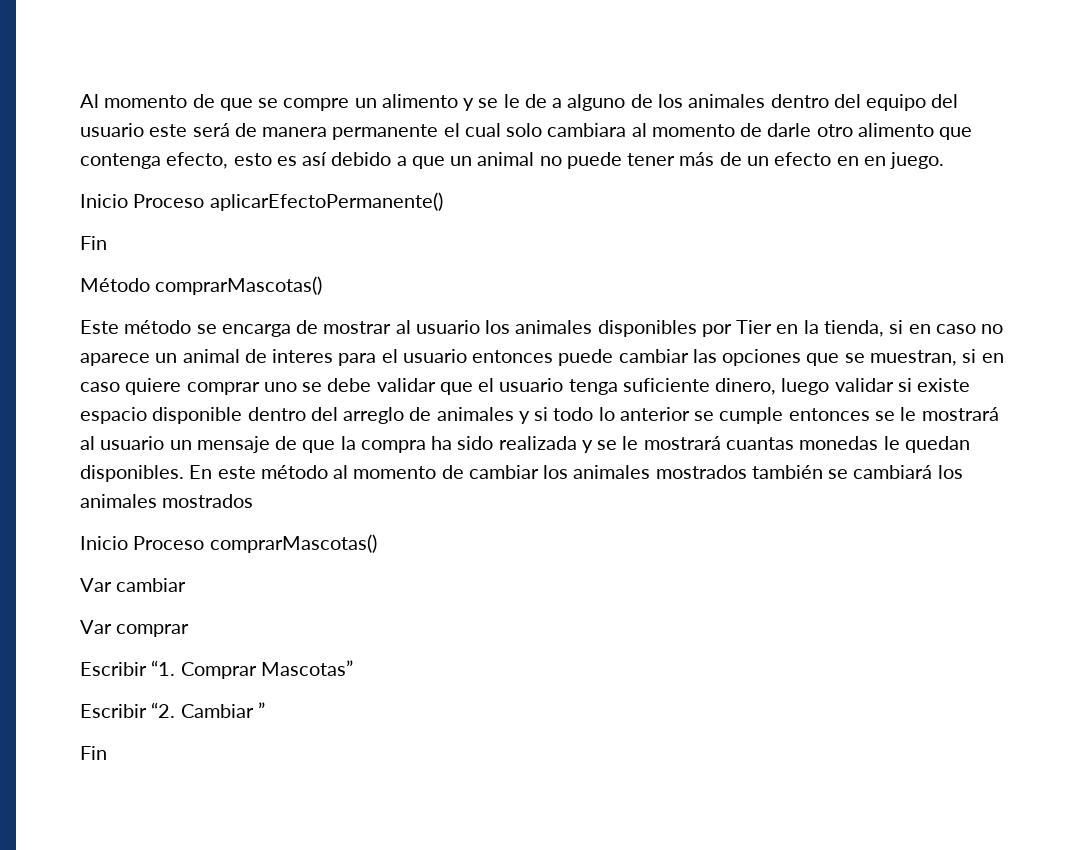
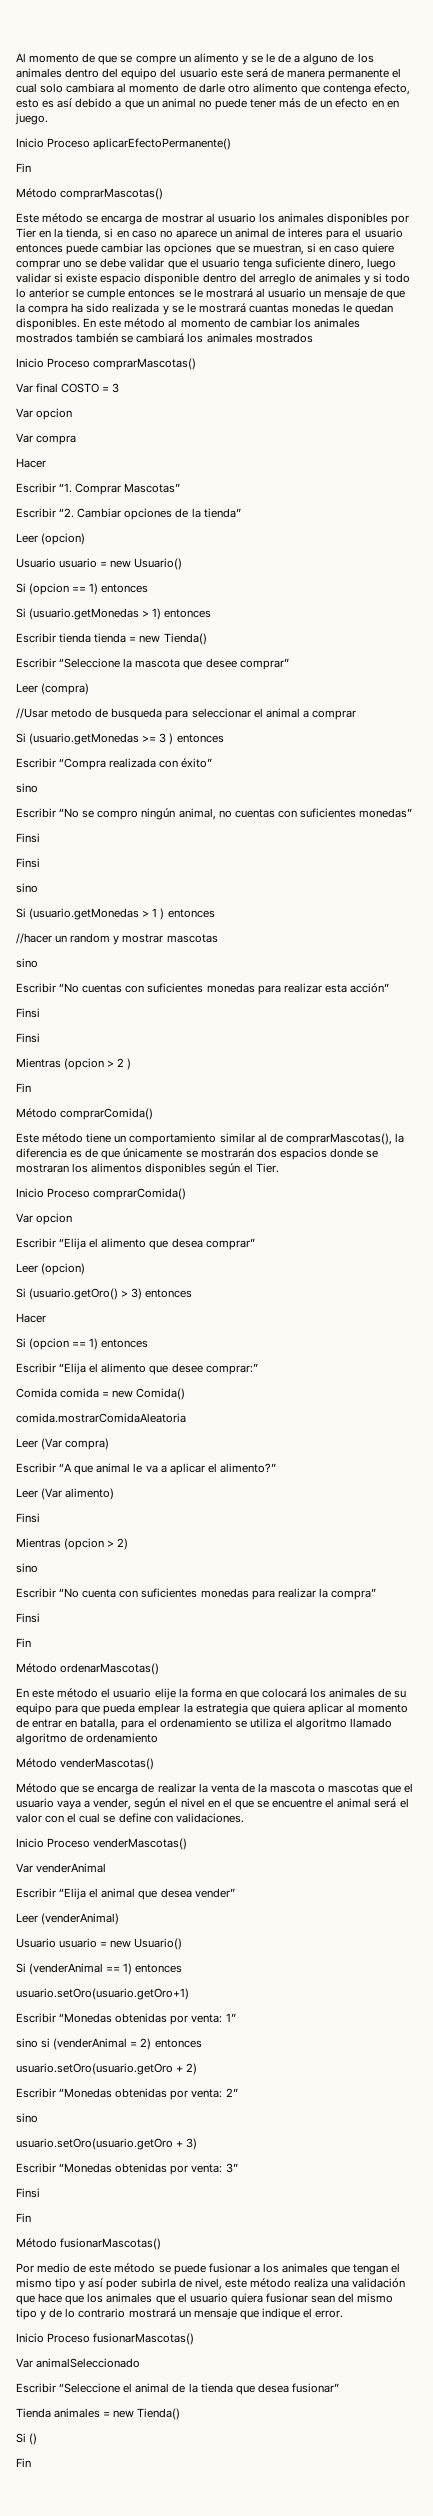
[116,578,187,592] [80,620,190,637] cambiar // Var comprar -> [36,383,120,393] [16,408,73,420] [16,433,77,445] [16,458,46,468] final COSTO = 3 // Var opcion // Var compra // Hacer
[257,702,265,718] ” -> [124,508,241,520] [16,533,86,545] [16,558,183,570] [16,583,149,595] [16,608,212,620] [16,633,207,645] [16,658,289,670] [16,683,90,695] [16,708,356,720] [16,733,224,745] [16,758,213,770] [16,783,38,793] [16,808,413,820] [16,833,40,843] [16,858,40,868] [16,883,38,893] [16,908,215,920] [16,933,218,945] [16,958,38,968] [16,983,389,995] [16,1008,40,1018] [16,1033,40,1043] [16,1058,132,1070] [16,1083,31,1092] [16,1108,154,1120] [16,1133,404,1145] [16,1148,379,1160] [16,1163,279,1175] [16,1188,187,1200] [16,1213,73,1225] [16,1238,255,1250] [16,1263,86,1275] [16,1288,193,1300] [16,1313,46,1323] [16,1338,149,1350] [16,1363,258,1375] [16,1388,186,1400] [16,1413,186,1423] [16,1438,110,1450] [16,1463,276,1475] [16,1488,115,1500] [16,1513,40,1523] [16,1538,129,1550] [16,1563,38,1573] [16,1588,376,1600] [16,1613,40,1623] [16,1638,31,1647] [16,1663,160,1675] [16,1688,407,1700] [16,1703,409,1715] [16,1718,393,1730] [16,1733,159,1745] [16,1758,155,1770] [16,1783,414,1795] [16,1798,409,1810] [16,1813,244,1823] [16,1838,188,1850] [16,1863,107,1873] [16,1888,235,1900] [16,1913,120,1925] [16,1938,183,1950] [16,1963,183,1975] [16,1988,189,2000] [16,2013,236,2025] [16,2038,202,2050] [16,2063,198,2075] [16,2088,238,2100] [16,2113,38,2123] [16,2138,198,2150] [16,2163,238,2175] [16,2188,40,2198] [16,2213,31,2222] [16,2238,162,2250] [16,2263,401,2275] [16,2278,406,2290] [16,2293,394,2305] [16,2308,344,2320] [16,2333,195,2345] [16,2358,141,2368] [16,2383,339,2395] [16,2408,181,2420] [16,2433,38,2445] opciones de la tienda” // Leer (opcion) // Usuario usuario = new Usuario() // Si (opcion == 1) entonces // Si (usuario.getMonedas > 1) entonces // Escribir tienda tienda = new Tienda() // Escribir “Seleccione la mascota que desee comprar” // Leer (compra) // //Usar metodo de busqueda para seleccionar el animal a comprar // Si (usuario.getMonedas >= 3 ) entonces // Escribir “Compra realizada con éxito” // sino // Escribir “No se compro ningún animal, no cuentas con suficientes monedas” // Finsi // Finsi // sino // Si (usuario.getMonedas > 1 ) entonces // //hacer un random y mostrar mascotas // sino // Escribir “No cuentas con suficientes monedas para realizar esta acción” // Finsi // Finsi // Mientras (opcion > 2 ) // Fin // Método comprarComida() // Este método tiene un comportamiento similar al de comprarMascotas(), la diferencia es de que únicamente se mostrarán dos espacios donde se mostraran los alimentos disponibles según el Tier. // Inicio Proceso comprarComida() // Var opcion // Escribir “Elija el alimento que desea comprar” // Leer (opcion) // Si (usuario.getOro() > 3) entonces // Hacer // Si (opcion == 1) entonces // Escribir “Elija el alimento que desee comprar:” // Comida comida = new Comida() // comida.mostrarComidaAleatoria // Leer (Var compra) // Escribir “A que animal le va a aplicar el alimento?” // Leer (Var alimento) // Finsi // Mientras (opcion > 2) // sino // Escribir “No cuenta con suficientes monedas para realizar la compra” // Finsi // Fin // Método ordenarMascotas() // En este método el usuario elije la forma en que colocará los animales de su equipo para que pueda emplear la estrategia que quiera aplicar al momento de entrar en batalla, para el ordenamiento se utiliza el algoritmo llamado algoritmo de ordenamiento // Método venderMascotas() // Método que se encarga de realizar la venta de la mascota o mascotas que el usuario vaya a vender, según el nivel en el que se encuentre el animal será el valor con el cual se define con validaciones. // Inicio Proceso venderMascotas() // Var venderAnimal // Escribir “Elija el animal que desea vender” // Leer (venderAnimal) // Usuario usuario = new Usuario() // Si (venderAnimal == 1) entonces // usuario.setOro(usuario.getOro+1) // Escribir “Monedas obtenidas por venta: 1” // sino si (venderAnimal = 2) entonces // usuario.setOro(usuario.getOro + 2) // Escribir “Monedas obtenidas por venta: 2” // sino // usuario.setOro(usuario.getOro + 3) // Escribir “Monedas obtenidas por venta: 3” // Finsi // Fin // Método fusionarMascotas() // Por medio de este método se puede fusionar a los animales que tengan el mismo tipo y así poder subirla de nivel, este método realiza una validación que hace que los animales que el usuario quiera fusionar sean del mismo tipo y de lo contrario mostrará un mensaje que indique el error. // Inicio Proceso fusionarMascotas() // Var animalSeleccionado // Escribir “Seleccione el animal de la tienda que desea fusionar” // Tienda animales = new Tienda() // Si ()

